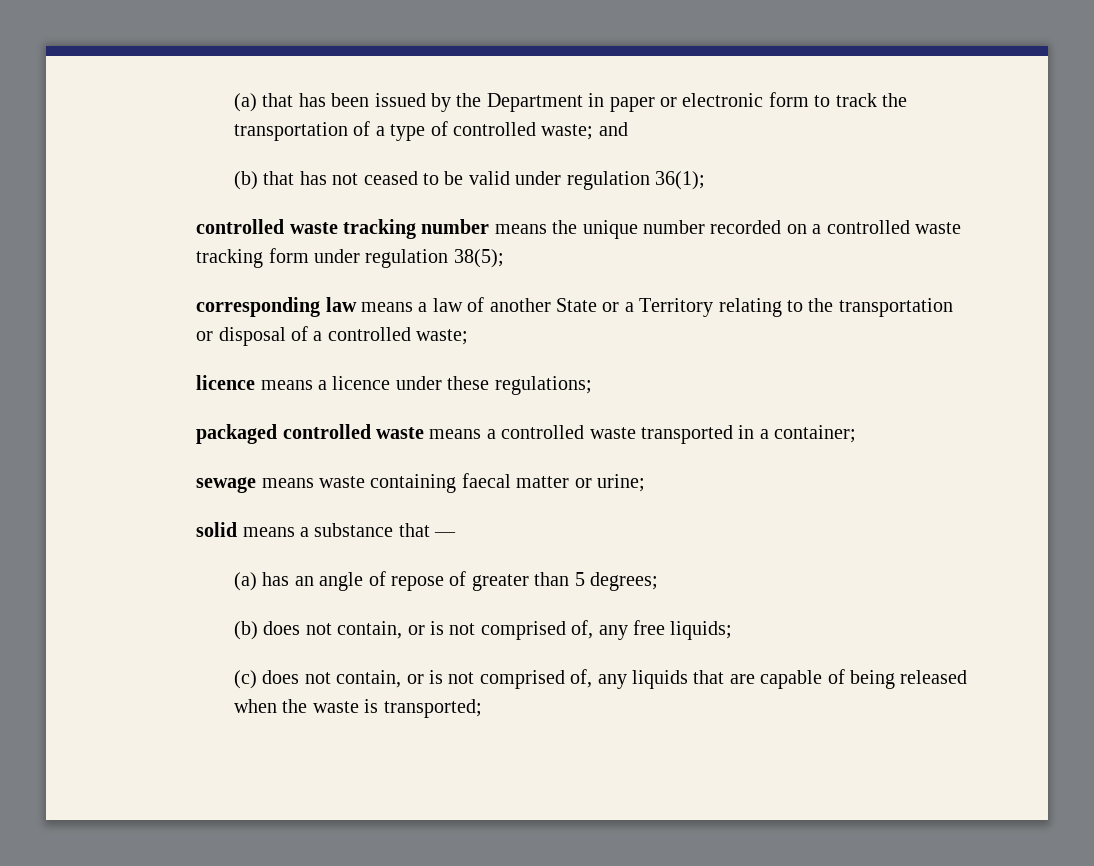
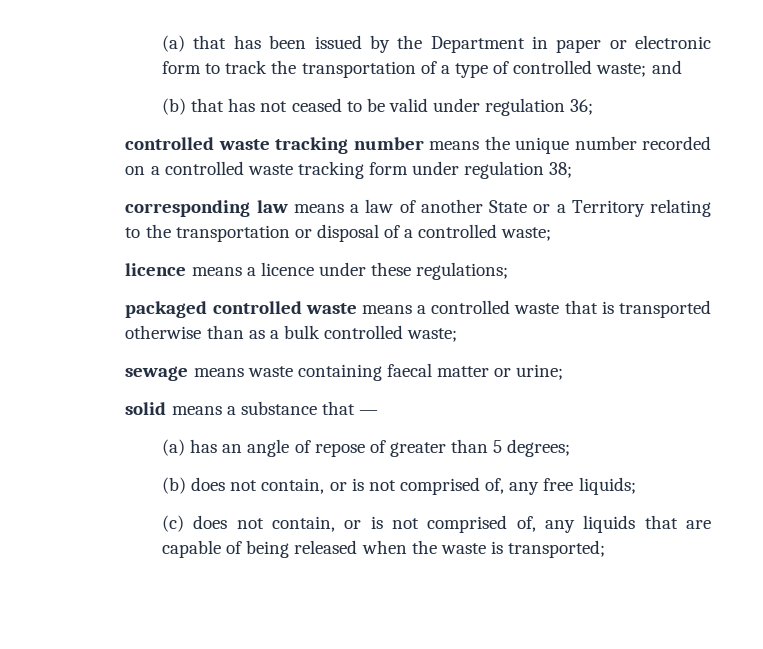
[654,171,705,190] 36(1); -> [570,99,594,115] 36;
[453,249,504,268] 38(5); -> [549,162,573,178] 38;
[641,425,857,444] transported in a container; -> [564,300,712,318] [125,325,458,342] that is transported otherwise than as a bulk controlled waste;

